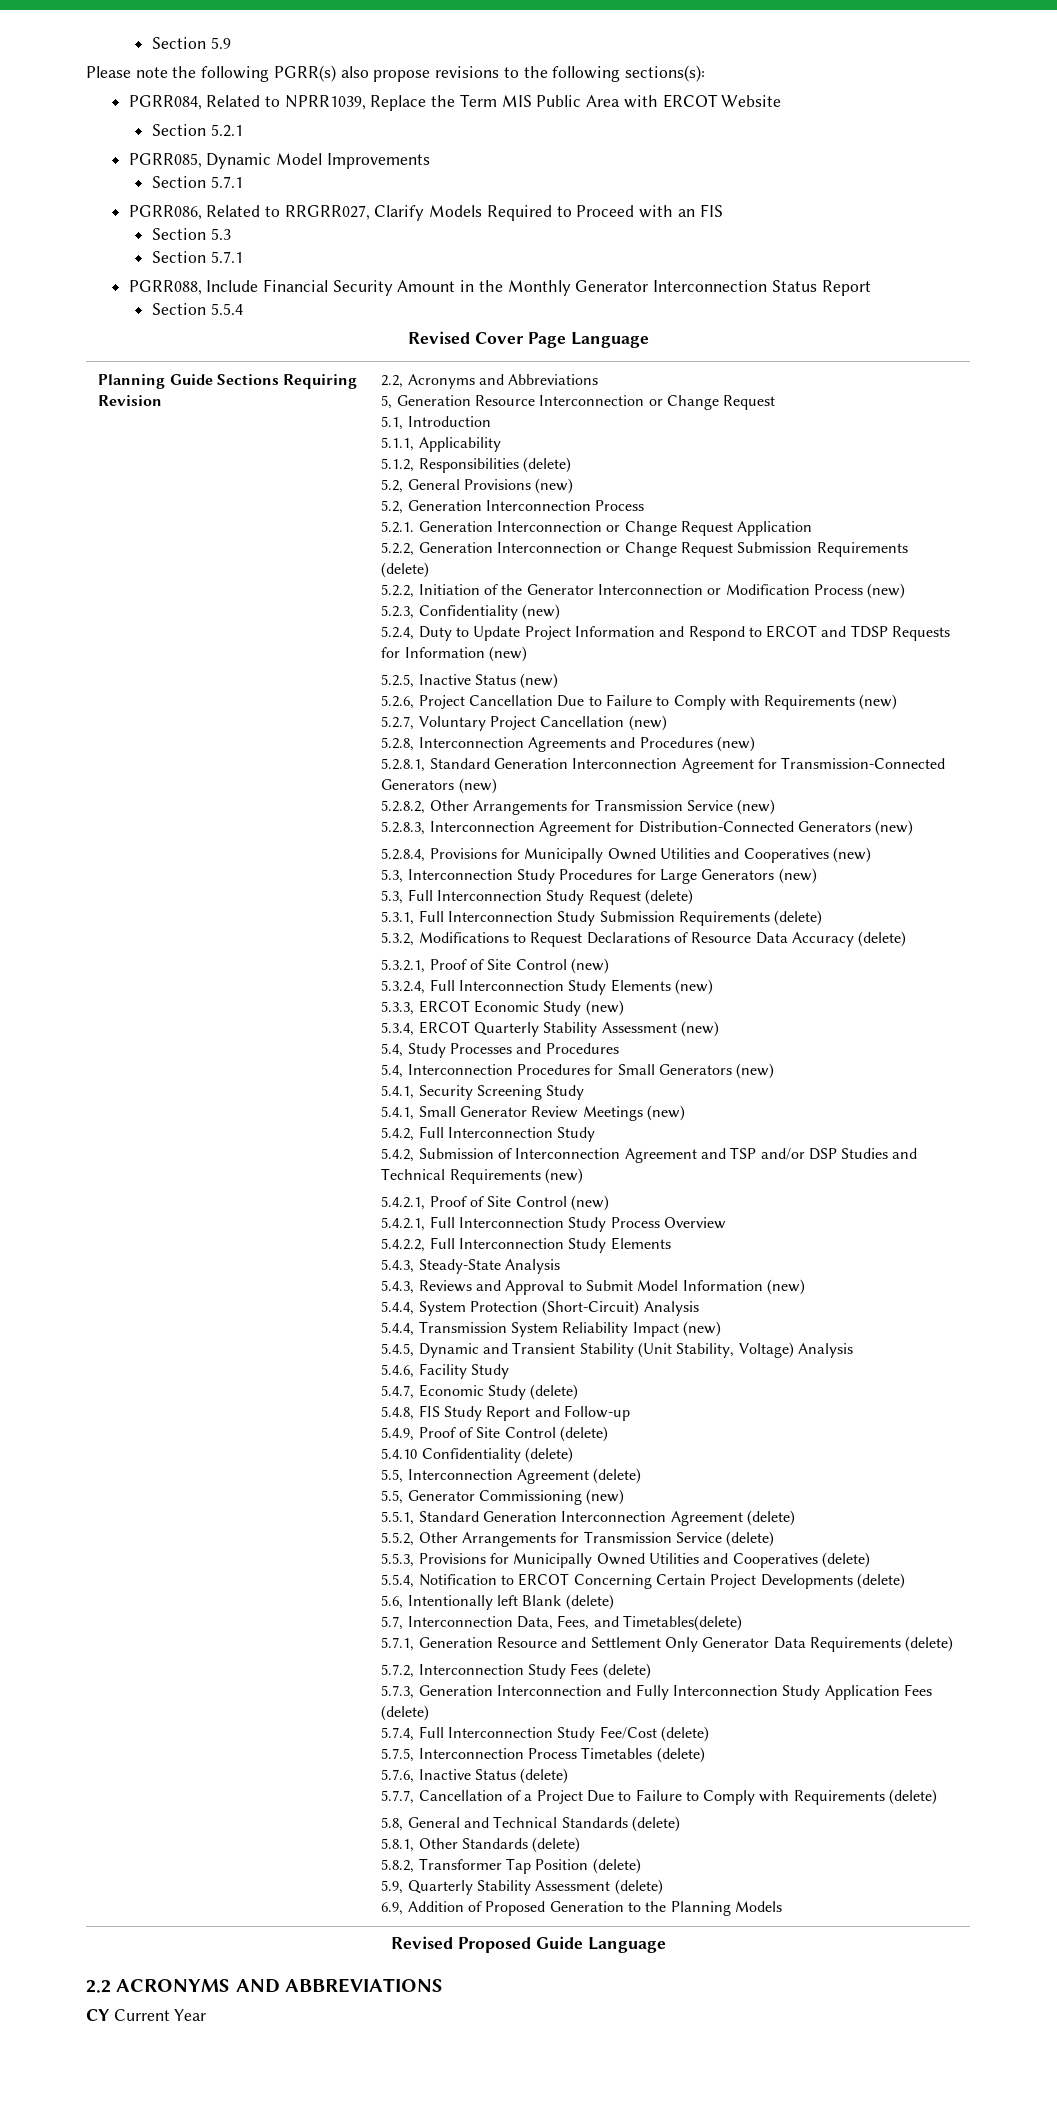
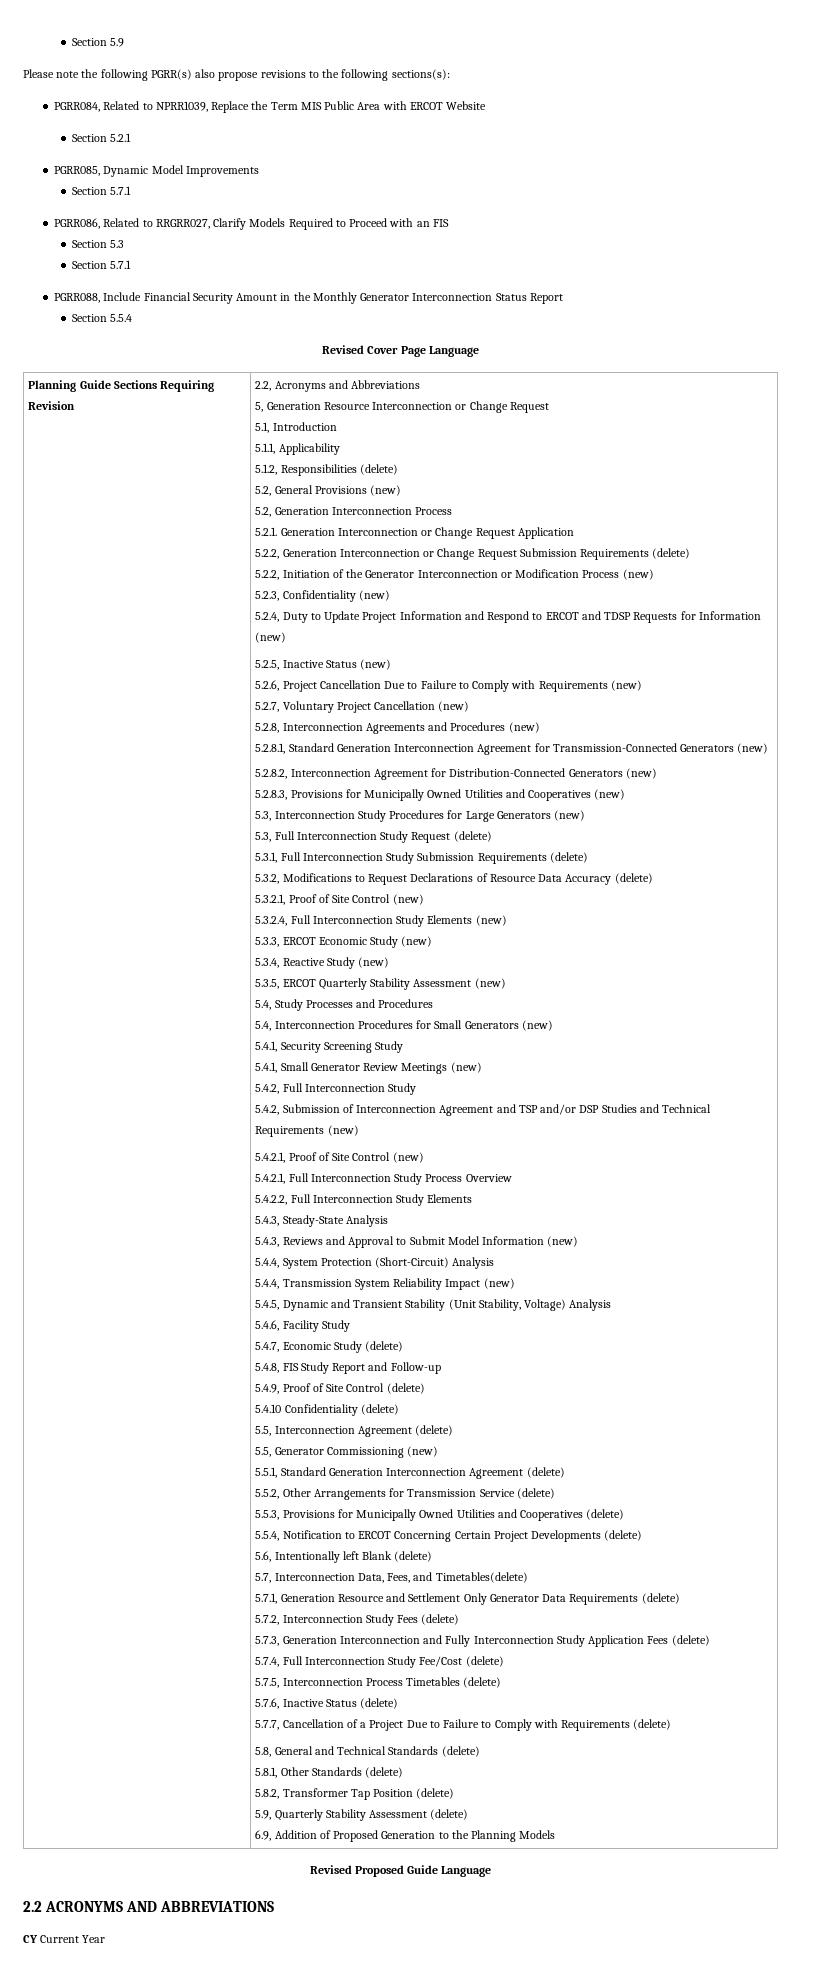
[429,799,776,815] [381,821,426,835] Other Arrangements for Transmission Service (new) // 5.2.8.3, -> (288, 774) none
[381,848,426,862] 5.2.8.4, -> [255,790,288,800] 5.2.8.3,
(415, 1029) none -> [282,957,390,969] [255,979,280,989] Reactive Study (new) // 5.3.5,

